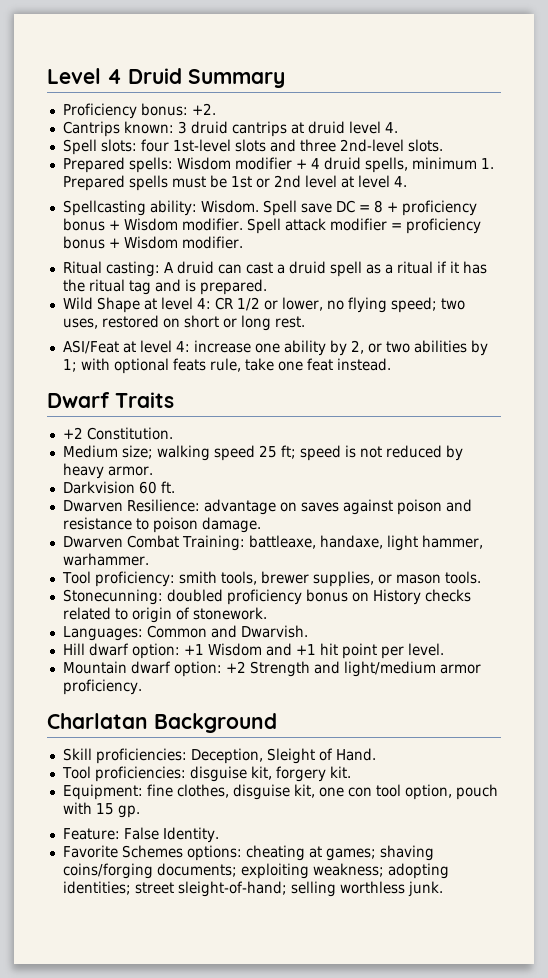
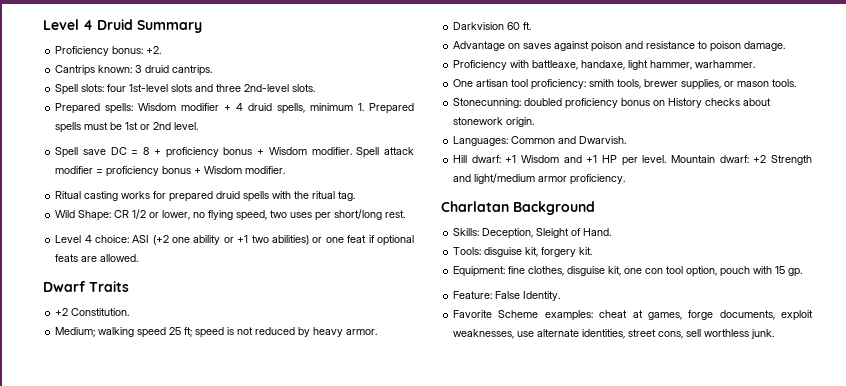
[231,121,398,137] cantrips at druid level 4. -> [172,65,213,76] cantrips.
[304,175,407,188] [62,200,259,216] level at level 4. // Spellcasting ability: Wisdom. -> [174,122,199,130] level. //
[105,261,487,277] [62,279,267,295] [62,297,211,313] casting: A druid can cast a druid spell as a ritual if it has the ritual tag and is prepared. // Wild Shape at level 4: -> [84,191,356,202] [55,210,112,221] casting works for prepared druid spells with the ritual tag. // Wild Shape:
[390,297,465,313] [62,315,305,331] [62,340,488,356] [62,358,391,374] speed; two uses, restored on short or long rest. // ASI/Feat at level 4: increase one ability by 2, or two abilities by 1; with optional feats rule, take one feat instead. -> [236,209,406,221] [55,235,414,246] [55,254,139,262] speed, two uses per short/long rest. // Level 4 choice: ASI (+2 one ability or +1 two abilities) or one feat if optional feats are allowed.
[62,445,153,459] Medium size; -> [55,327,96,337] Medium;
[62,499,276,515] Dwarven Resilience: advantage -> [453,41,506,51] Advantage
[62,535,245,551] Dwarven Combat Training: -> [453,60,530,70] Proficiency with
[61,571,91,584] Tool -> [453,79,529,87] One artisan tool
[62,607,267,623] related to origin of stonework. -> [743,98,772,106] [453,117,535,127] about stonework origin.
[88,643,180,659] dwarf option: -> [471,155,501,163] dwarf:
[319,643,377,659] hit point -> [602,155,618,163] HP
[62,661,222,677] // Mountain dwarf option: -> [671,155,749,163] Mountain dwarf:
[62,748,187,764] Skill proficiencies: -> [453,228,480,236] Skills:
[61,766,186,782] Tool proficiencies: -> [453,247,482,255] Tools:
[121,845,434,861] [62,863,449,879] [62,881,336,897] Schemes options: cheating at games; shaving coins/forging documents; exploiting weakness; adopting identities; street sleight-of-hand; selling -> [498,310,813,321] [453,329,702,339] Scheme examples: cheat at games, forge documents, exploit weaknesses, use alternate identities, street cons, sell

